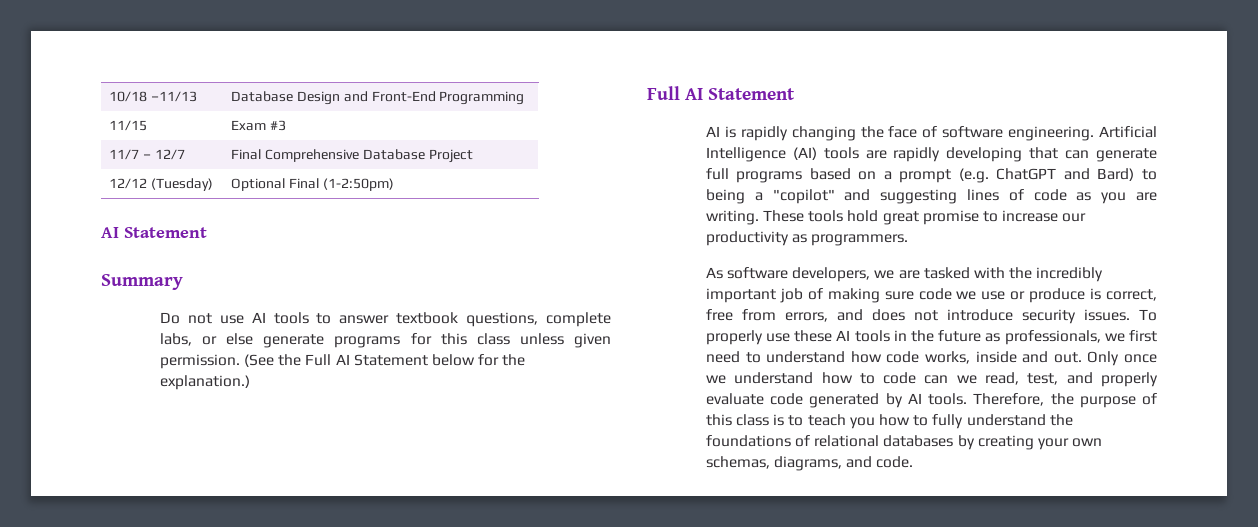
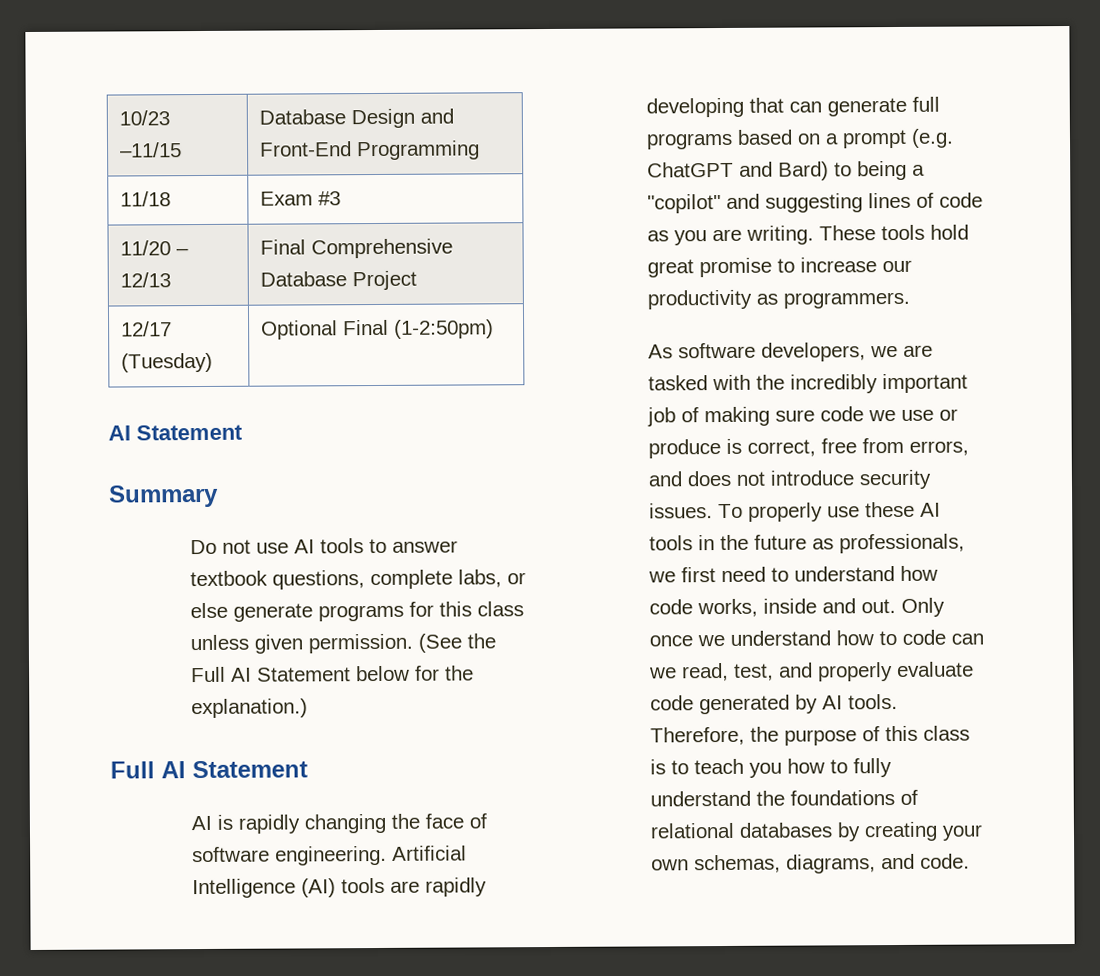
[109,91,198,102] 10/18 –11/13 -> [119,110,171,126] [120,142,183,158] 10/23 –11/15
[109,120,148,131] 11/15 -> [120,191,172,207] 11/18
[109,149,185,160] 11/7 – 12/7 -> [120,240,190,256] [120,272,172,288] 11/20 – 12/13
[109,178,148,189] 12/12 -> [121,321,173,337] 12/17

